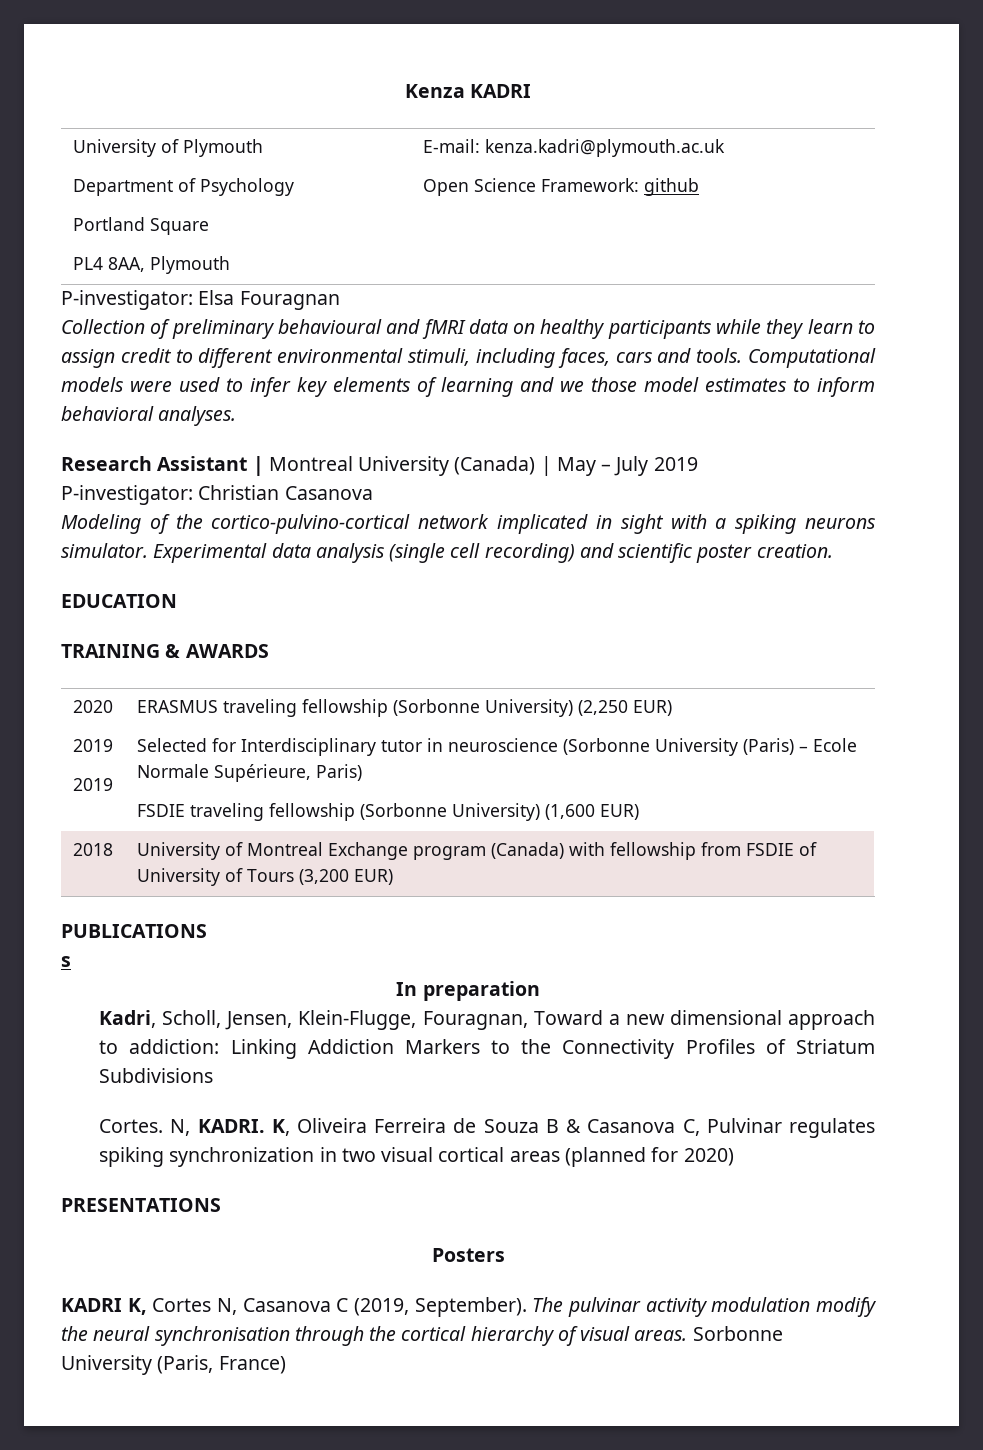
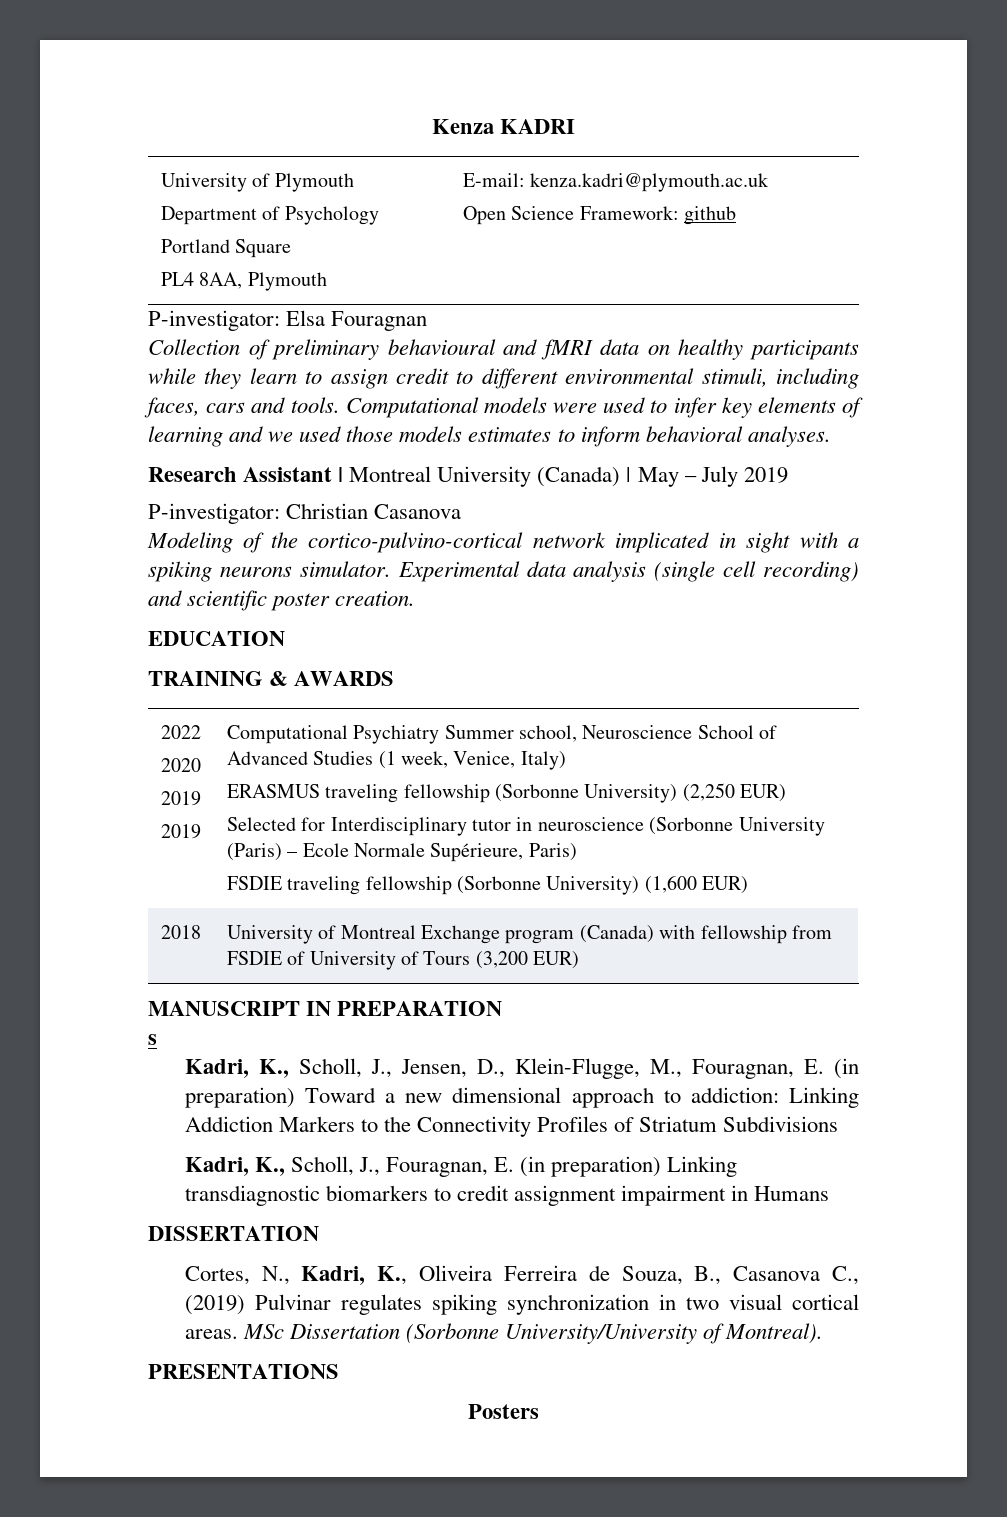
[591,377,699,392] those model -> [299,426,463,442] used those models
(269, 651) none -> [160,725,201,739] 2022 //
(113, 784) none -> [226,725,778,744] [226,751,566,770] Computational Psychiatry Summer school, Neuroscience School of Advanced Studies (1 week, Venice, Italy) //
[61,924,207,938] PUBLICATIONS -> [148,1001,503,1016] MANUSCRIPT IN PREPARATION
[396,981,540,1001] [99,1010,528,1030] // In preparation // Kadri, Scholl, Jensen, Klein-Flugge, Fouragnan, -> [184,1058,859,1079] [184,1087,295,1108] // Kadri, K., Scholl, J., Jensen, D., Klein-Flugge, M., Fouragnan, E. (in preparation)
[99,1118,700,1136] Cortes. N, KADRI. K, Oliveira Ferreira de Souza B & Casanova C, -> [184,1156,738,1177] [184,1185,830,1206] [148,1226,319,1241] [184,1265,859,1285] [184,1295,245,1315] Kadri, K., Scholl, J., Fouragnan, E. (in preparation) Linking transdiagnostic biomarkers to credit assignment impairment in Humans // DISSERTATION // Cortes, N., Kadri, K., Oliveira Ferreira de Souza, B., Casanova C., (2019)
[509,1147,734,1167] [61,1198,221,1212] [431,1248,505,1262] [61,1297,877,1317] [61,1326,783,1346] [61,1355,286,1375] areas (planned for 2020) // PRESENTATIONS // Posters // KADRI K, Cortes N, Casanova C (2019, September). The pulvinar activity modulation modify the neural synchronisation through the cortical hierarchy of visual areas. Sorbonne University (Paris, France) -> [184,1323,824,1344] [148,1364,339,1379] [468,1404,539,1419] areas. MSc Dissertation (Sorbonne University/University of Montreal). // PRESENTATIONS // Posters

